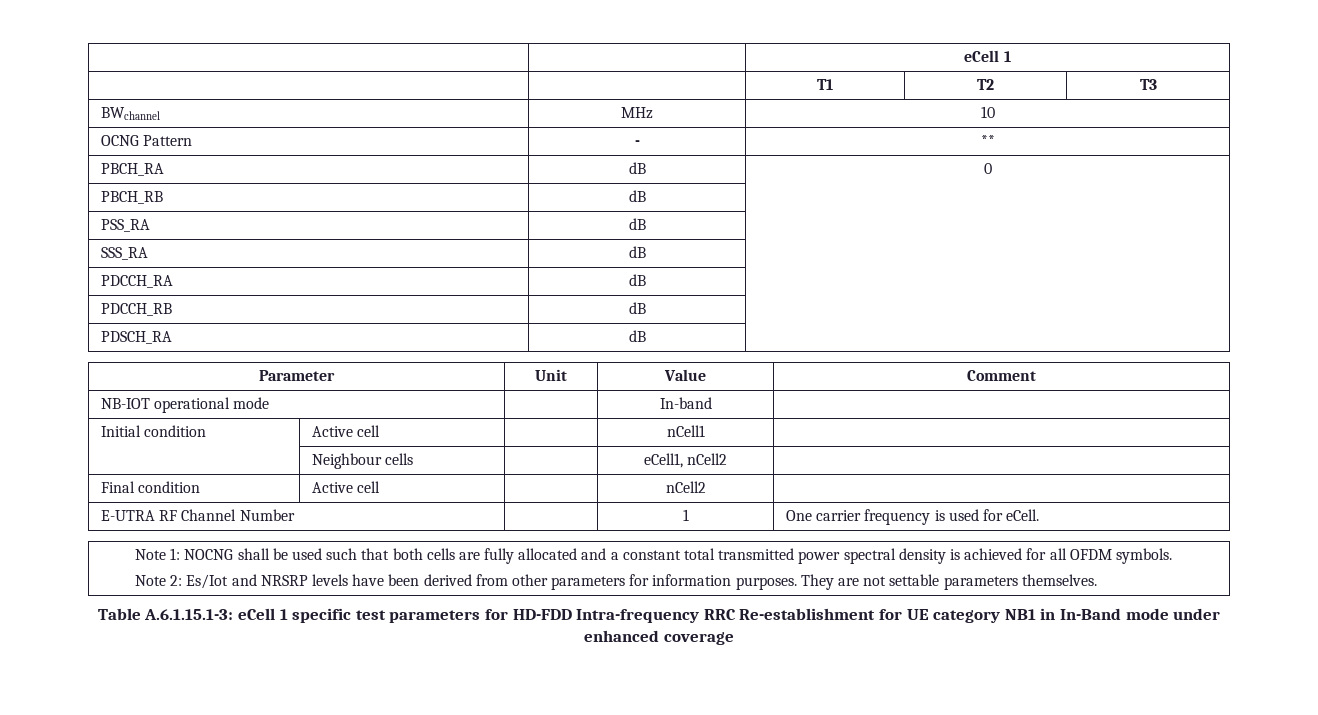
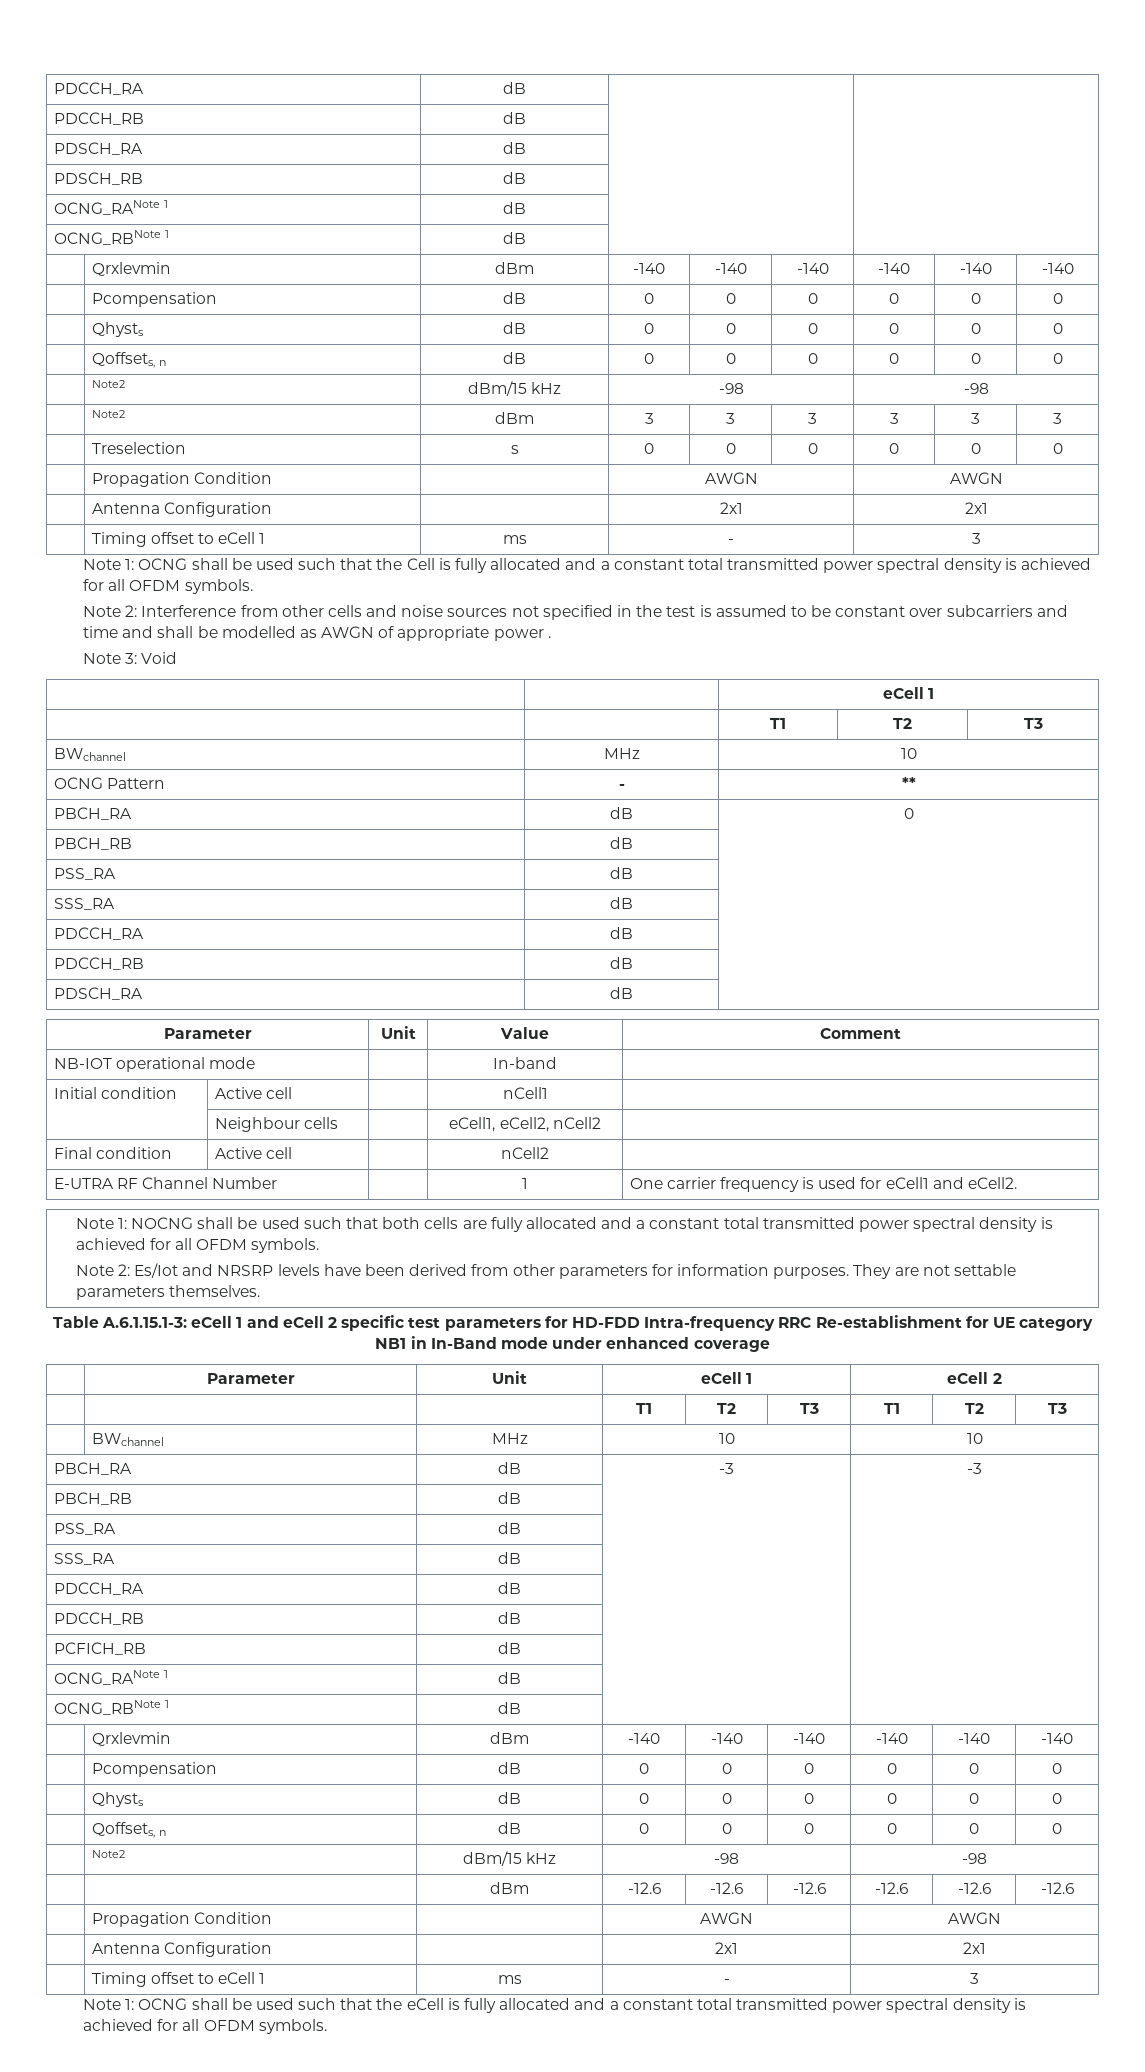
(964, 56) none -> [53,82,144,95] [503,82,526,94] [53,112,144,125] [503,112,526,124] [53,142,143,155] [503,142,526,154] [53,172,143,185] [503,172,526,184] [53,200,168,215] [503,202,526,214] [53,230,169,245] [503,232,526,244] [91,262,171,276] [495,262,534,274] [633,263,665,274] [714,263,747,274] [796,263,829,274] [878,263,910,274] [959,263,992,274] [1041,263,1074,274] [91,292,217,307] [503,292,526,304] [644,293,654,304] [725,293,736,304] [807,293,818,304] [889,293,899,304] [970,293,981,304] [1052,293,1063,304] [91,322,144,337] [503,322,526,334] [644,323,654,334] [725,323,736,334] [807,323,818,334] [889,323,899,334] [970,323,981,334] [1052,323,1063,334] [91,352,166,368] [503,352,526,364] [644,353,654,364] [725,353,736,364] [807,353,818,364] [889,353,899,364] [970,353,981,364] [1052,353,1063,364] [91,380,125,388] [467,381,562,396] [718,383,744,394] [963,383,989,394] [91,410,125,418] [495,412,534,424] [644,413,654,424] [726,413,735,424] [808,413,817,424] [889,413,899,424] [971,413,980,424] [1053,413,1062,424] [91,442,186,454] [510,445,519,454] [644,443,654,454] [725,443,736,454] [807,443,818,454] [889,443,899,454] [970,443,981,454] [1052,443,1063,454] [91,472,272,487] [704,472,758,484] [949,472,1003,484] [91,502,272,517] [719,502,743,514] [964,502,988,514] [91,532,266,547] [502,535,527,544] [728,539,734,544] [971,533,981,544] [82,558,1092,573] [82,579,253,594] [82,605,1068,620] [82,626,551,641] [82,652,178,664] PDCCH_RA | dB | | // PDCCH_RB | dB | | // PDSCH_RA | dB | | // PDSCH_RB | dB | | // OCNG_RANote 1 | dB | | // OCNG_RBNote 1 | dB | | // | Qrxlevmin | dBm | -140 | -140 | -140 | -140 | -140 | -140 // | Pcompensation | dB | 0 | 0 | 0 | 0 | 0 | 0 // | Qhysts | dB | 0 | 0 | 0 | 0 | 0 | 0 // | Qoffsets, n | dB | 0 | 0 | 0 | 0 | 0 | 0 // | Note2 | dBm/15 kHz | -98 | -98 // | Note2 | dBm | 3 | 3 | 3 | 3 | 3 | 3 // | Treselection | s | 0 | 0 | 0 | 0 | 0 | 0 // | Propagation Condition | | AWGN | AWGN // | Antenna Configuration | | 2x1 | 2x1 // | Timing offset to eCell 1 | ms | - | 3 // Note 1: OCNG shall be used such that the Cell is fully allocated and a constant total transmitted power spectral density is achieved for all OFDM symbols. // Note 2: Interference from other cells and noise sources not specified in the test is assumed to be constant over subcarriers and time and shall be modelled as AWGN of appropriate power . // Note 3: Void //
(683, 460) none -> [499,1117,549,1132] eCell2,
[1006,509,1040,521] eCell. -> [885,1177,1017,1189] eCell1 and eCell2.
(288, 614) none -> [246,1316,338,1328] and eCell 2
(734, 638) none -> [206,1373,295,1384] [492,1371,527,1384] [700,1372,753,1384] [947,1372,1002,1384] [636,1403,652,1414] [717,1403,736,1414] [799,1403,819,1414] [883,1403,900,1414] [964,1403,984,1414] [1047,1403,1067,1414] [91,1433,164,1446] [491,1433,528,1444] [718,1433,735,1444] [966,1433,983,1444] [53,1462,132,1475] [498,1462,521,1474] [719,1463,734,1474] [967,1463,982,1474] [53,1492,132,1505] [498,1492,521,1504] [53,1523,116,1535] [498,1522,521,1534] [53,1553,115,1565] [498,1552,521,1564] [53,1582,144,1595] [498,1582,521,1594] [53,1612,144,1625] [498,1612,521,1624] [53,1642,146,1655] [498,1642,521,1654] [53,1670,168,1685] [498,1672,521,1684] [53,1700,169,1715] [498,1702,521,1714] [91,1732,171,1746] [490,1732,529,1744] [628,1733,660,1744] [710,1733,743,1744] [793,1733,825,1744] [875,1733,908,1744] [958,1733,990,1744] [1041,1733,1073,1744] [91,1762,217,1777] [498,1762,521,1774] [639,1763,649,1774] [721,1763,732,1774] [804,1763,814,1774] [886,1763,897,1774] [969,1763,979,1774] [1052,1763,1062,1774] [91,1792,144,1807] [498,1792,521,1804] [639,1793,649,1804] [721,1793,732,1804] [804,1793,814,1804] [886,1793,897,1804] [969,1793,979,1804] [1052,1793,1062,1804] [91,1822,166,1838] [498,1822,521,1834] [639,1823,649,1834] [721,1823,732,1834] [804,1823,814,1834] [886,1823,897,1834] [969,1823,979,1834] [1052,1823,1062,1834] [91,1850,125,1858] [462,1851,557,1866] [714,1853,739,1864] [962,1853,987,1864] [490,1882,529,1894] [627,1882,661,1894] [710,1882,743,1894] [792,1882,826,1894] [875,1882,908,1894] [957,1882,991,1894] [1040,1882,1074,1894] [91,1912,272,1927] [700,1912,753,1924] [948,1912,1001,1924] [91,1942,272,1957] [715,1942,738,1954] [963,1942,986,1954] [91,1972,266,1987] [497,1975,522,1984] [723,1979,730,1984] [970,1973,979,1984] [82,1998,1026,2013] [82,2019,327,2034] // | Parameter | Unit | eCell 1 | eCell 2 // | | | T1 | T2 | T3 | T1 | T2 | T3 // | BWchannel | MHz | 10 | 10 // PBCH_RA | dB | -3 | -3 // PBCH_RB | dB | | // PSS_RA | dB | | // SSS_RA | dB | | // PDCCH_RA | dB | | // PDCCH_RB | dB | | // PCFICH_RB | dB | | // OCNG_RANote 1 | dB | | // OCNG_RBNote 1 | dB | | // | Qrxlevmin | dBm | -140 | -140 | -140 | -140 | -140 | -140 // | Pcompensation | dB | 0 | 0 | 0 | 0 | 0 | 0 // | Qhysts | dB | 0 | 0 | 0 | 0 | 0 | 0 // | Qoffsets, n | dB | 0 | 0 | 0 | 0 | 0 | 0 // | Note2 | dBm/15 kHz | -98 | -98 // | | dBm | -12.6 | -12.6 | -12.6 | -12.6 | -12.6 | -12.6 // | Propagation Condition | | AWGN | AWGN // | Antenna Configuration | | 2x1 | 2x1 // | Timing offset to eCell 1 | ms | - | 3 // Note 1: OCNG shall be used such that the eCell is fully allocated and a constant total transmitted power spectral density is achieved for all OFDM symbols.

